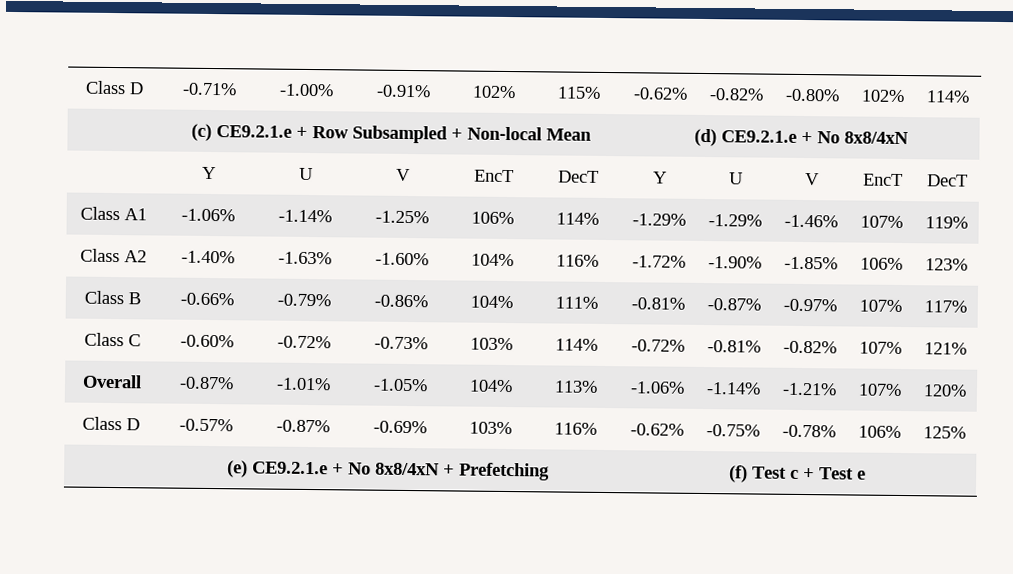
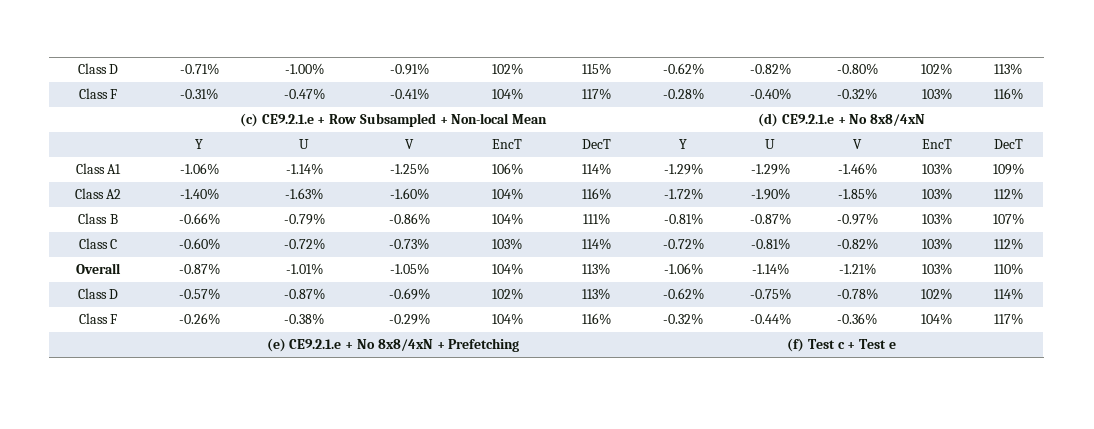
[926,90,970,103] 114% -> [994,63,1022,75] [78,88,118,99] [180,88,218,100] [283,88,325,100] [389,88,429,100] [491,88,523,100] [581,88,611,100] [662,88,704,100] [749,88,791,100] [837,88,877,100] [921,88,952,100] [993,88,1023,100] 113% // Class F | -0.31% | -0.47% | -0.41% | 104% | 117% | -0.28% | -0.40% | -0.32% | 103% | 116%
[860,215,903,229] [925,216,968,229] 107% | 119% -> [921,163,952,175] [992,163,1024,175] 103% | 109%
[860,257,903,271] [925,258,968,271] 106% | 123% -> [921,188,952,200] [993,188,1023,200] 103% | 112%
[859,299,902,313] [924,300,967,313] | 107% | 117% -> [921,213,952,225] [992,213,1024,225] | 103% | 107%
[859,341,902,355] [924,342,967,355] 107% | 121% -> [921,238,952,250] [993,238,1023,250] 103% | 112%
[858,383,902,396] [923,384,967,397] 107% | 120% -> [921,263,952,275] [993,263,1023,275] 103% | 110%
[469,421,512,435] [554,422,597,435] 103% | 116% -> [491,288,523,300] [582,288,610,300] 102% | 113%
[858,425,901,438] [923,426,966,439] 106% | 125% -> [921,288,952,300] [993,288,1023,300] [78,313,118,324] [178,313,220,325] [284,313,324,325] [388,313,430,325] [491,313,523,325] [581,313,611,325] [663,313,703,325] [749,313,791,325] [837,313,877,325] [921,313,952,325] [993,313,1023,325] 102% | 114% // Class F | -0.26% | -0.38% | -0.29% | 104% | 116% | -0.32% | -0.44% | -0.36% | 104% | 117%

